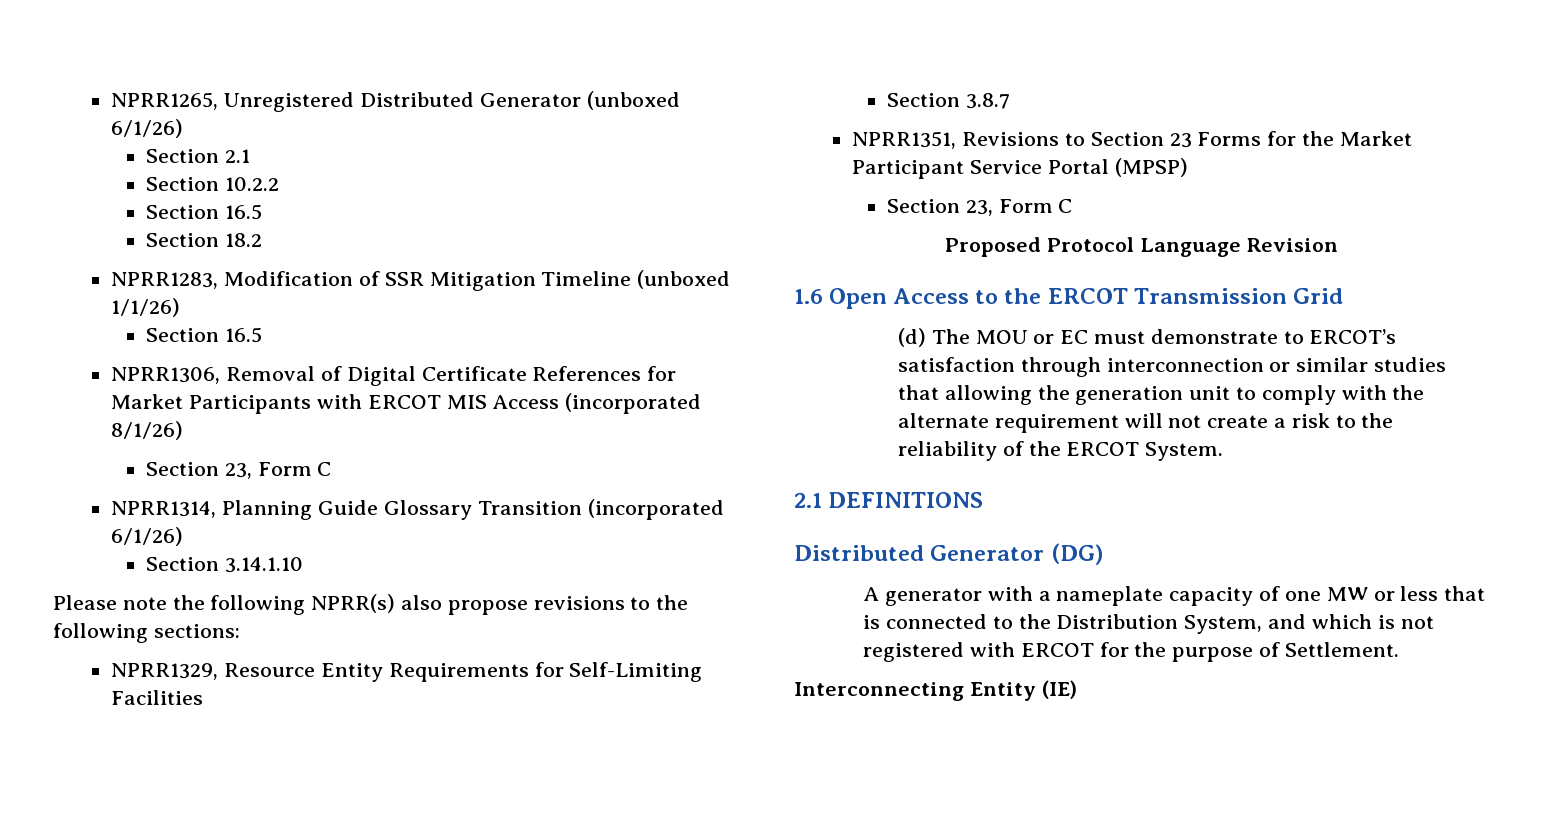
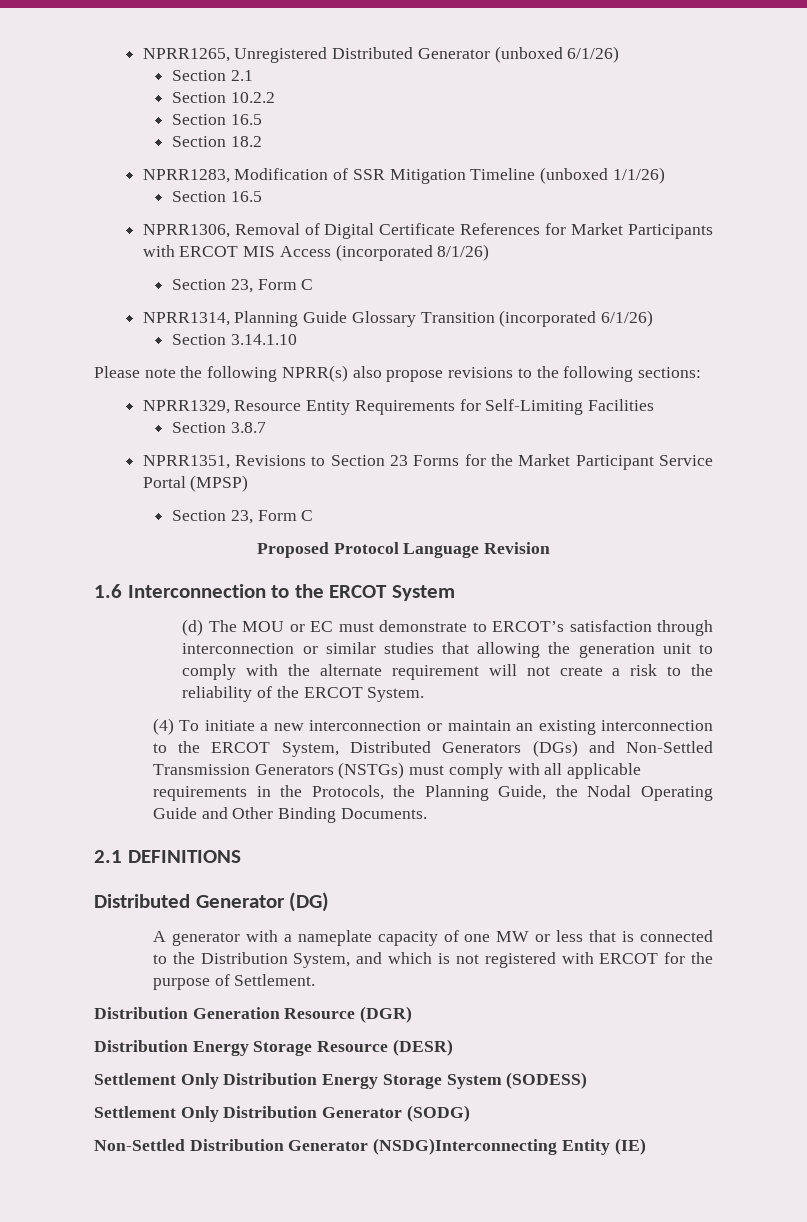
[829,288,1344,309] Open Access to the ERCOT Transmission Grid -> [127,584,455,601] Interconnection to the ERCOT System
(1224, 451) none -> [152,718,713,735] [152,740,713,757] [152,762,642,779] [152,785,713,801] [152,807,427,823] // (4) To initiate a new interconnection or maintain an existing interconnection to the ERCOT System, Distributed Generators (DGs) and Non-Settled Transmission Generators (NSTGs) must comply with all applicable requirements in the Protocols, the Planning Guide, the Nodal Operating Guide and Other Binding Documents.
[794,682,964,701] Interconnecting -> [94,1006,413,1023] [94,1039,453,1056] [94,1072,588,1089] [94,1105,470,1122] [94,1138,558,1155] Distribution Generation Resource (DGR) // Distribution Energy Storage Resource (DESR) // Settlement Only Distribution Energy Storage System (SODESS) // Settlement Only Distribution Generator (SODG) // Non-Settled Distribution Generator (NSDG)Interconnecting

